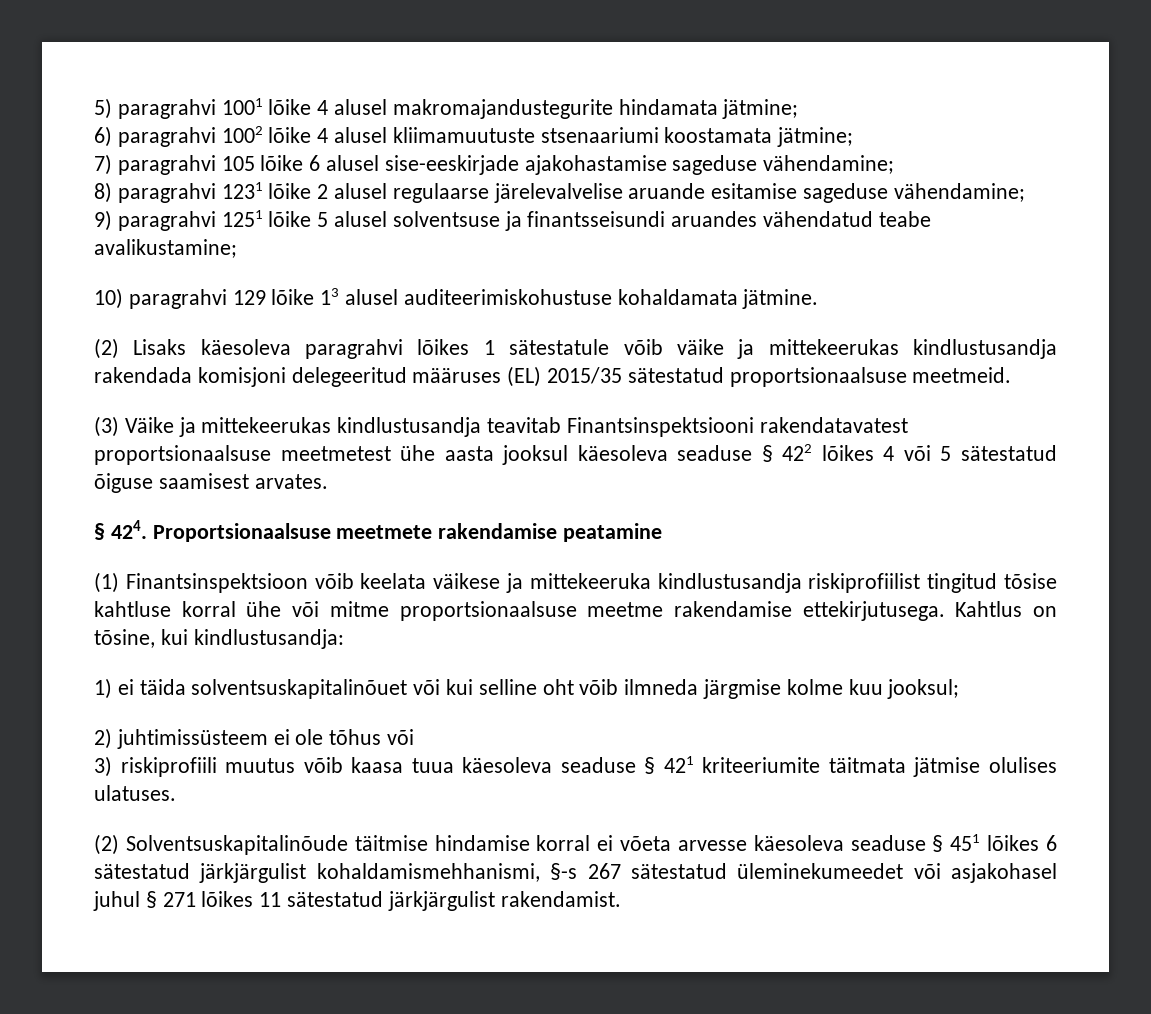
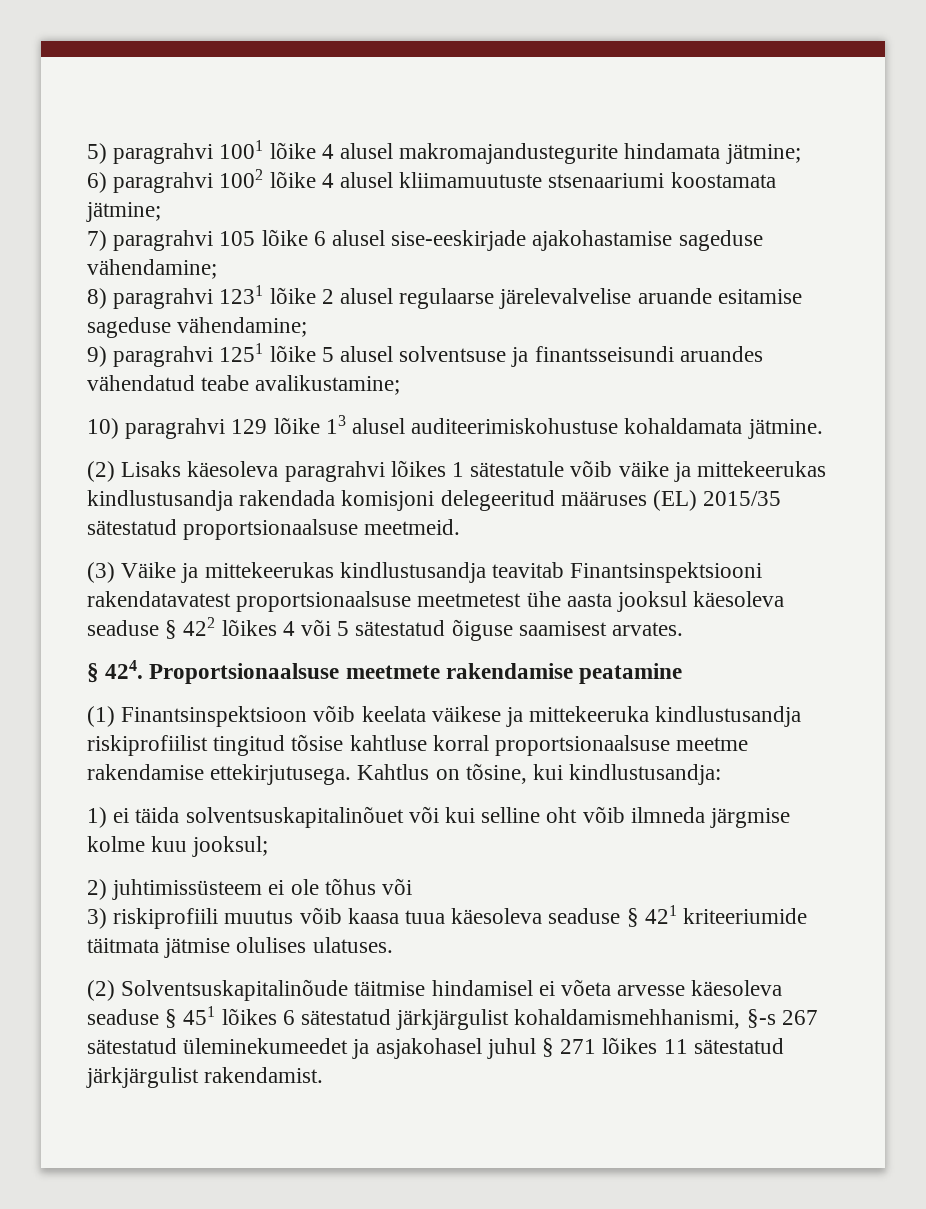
[246,601,389,617] ühe või mitme -> (489, 743) none
[702,757,821,773] kriteeriumite -> [683,908,808,924] kriteeriumide
[434,835,591,851] hindamise korral -> [431,980,533,996] hindamisel
[913,863,941,879] või -> [352,1039,370,1059] ja

